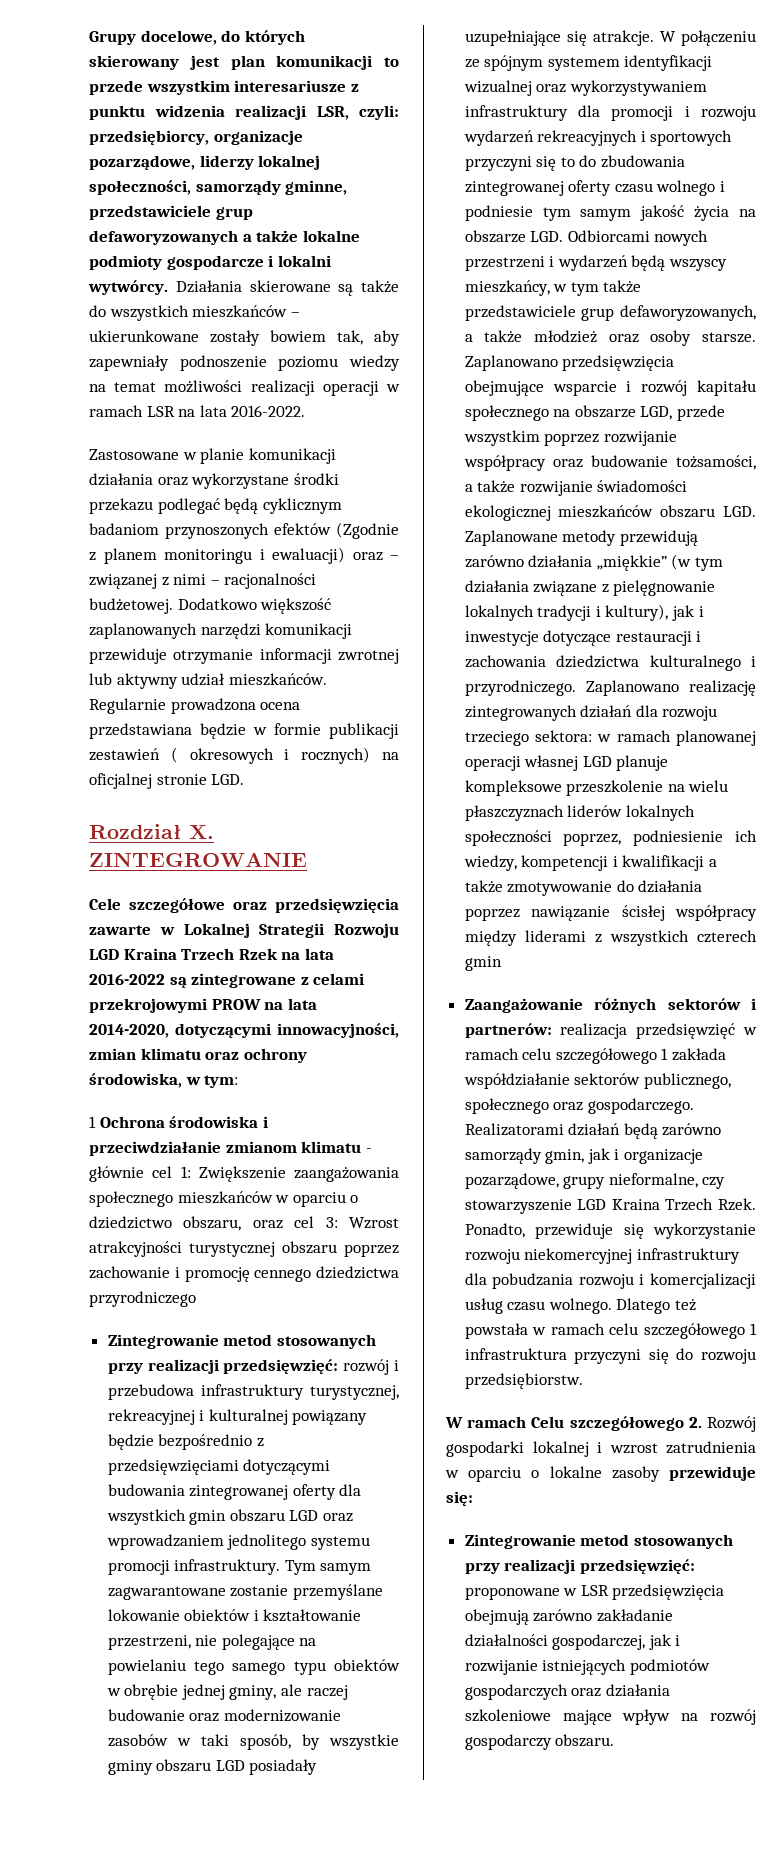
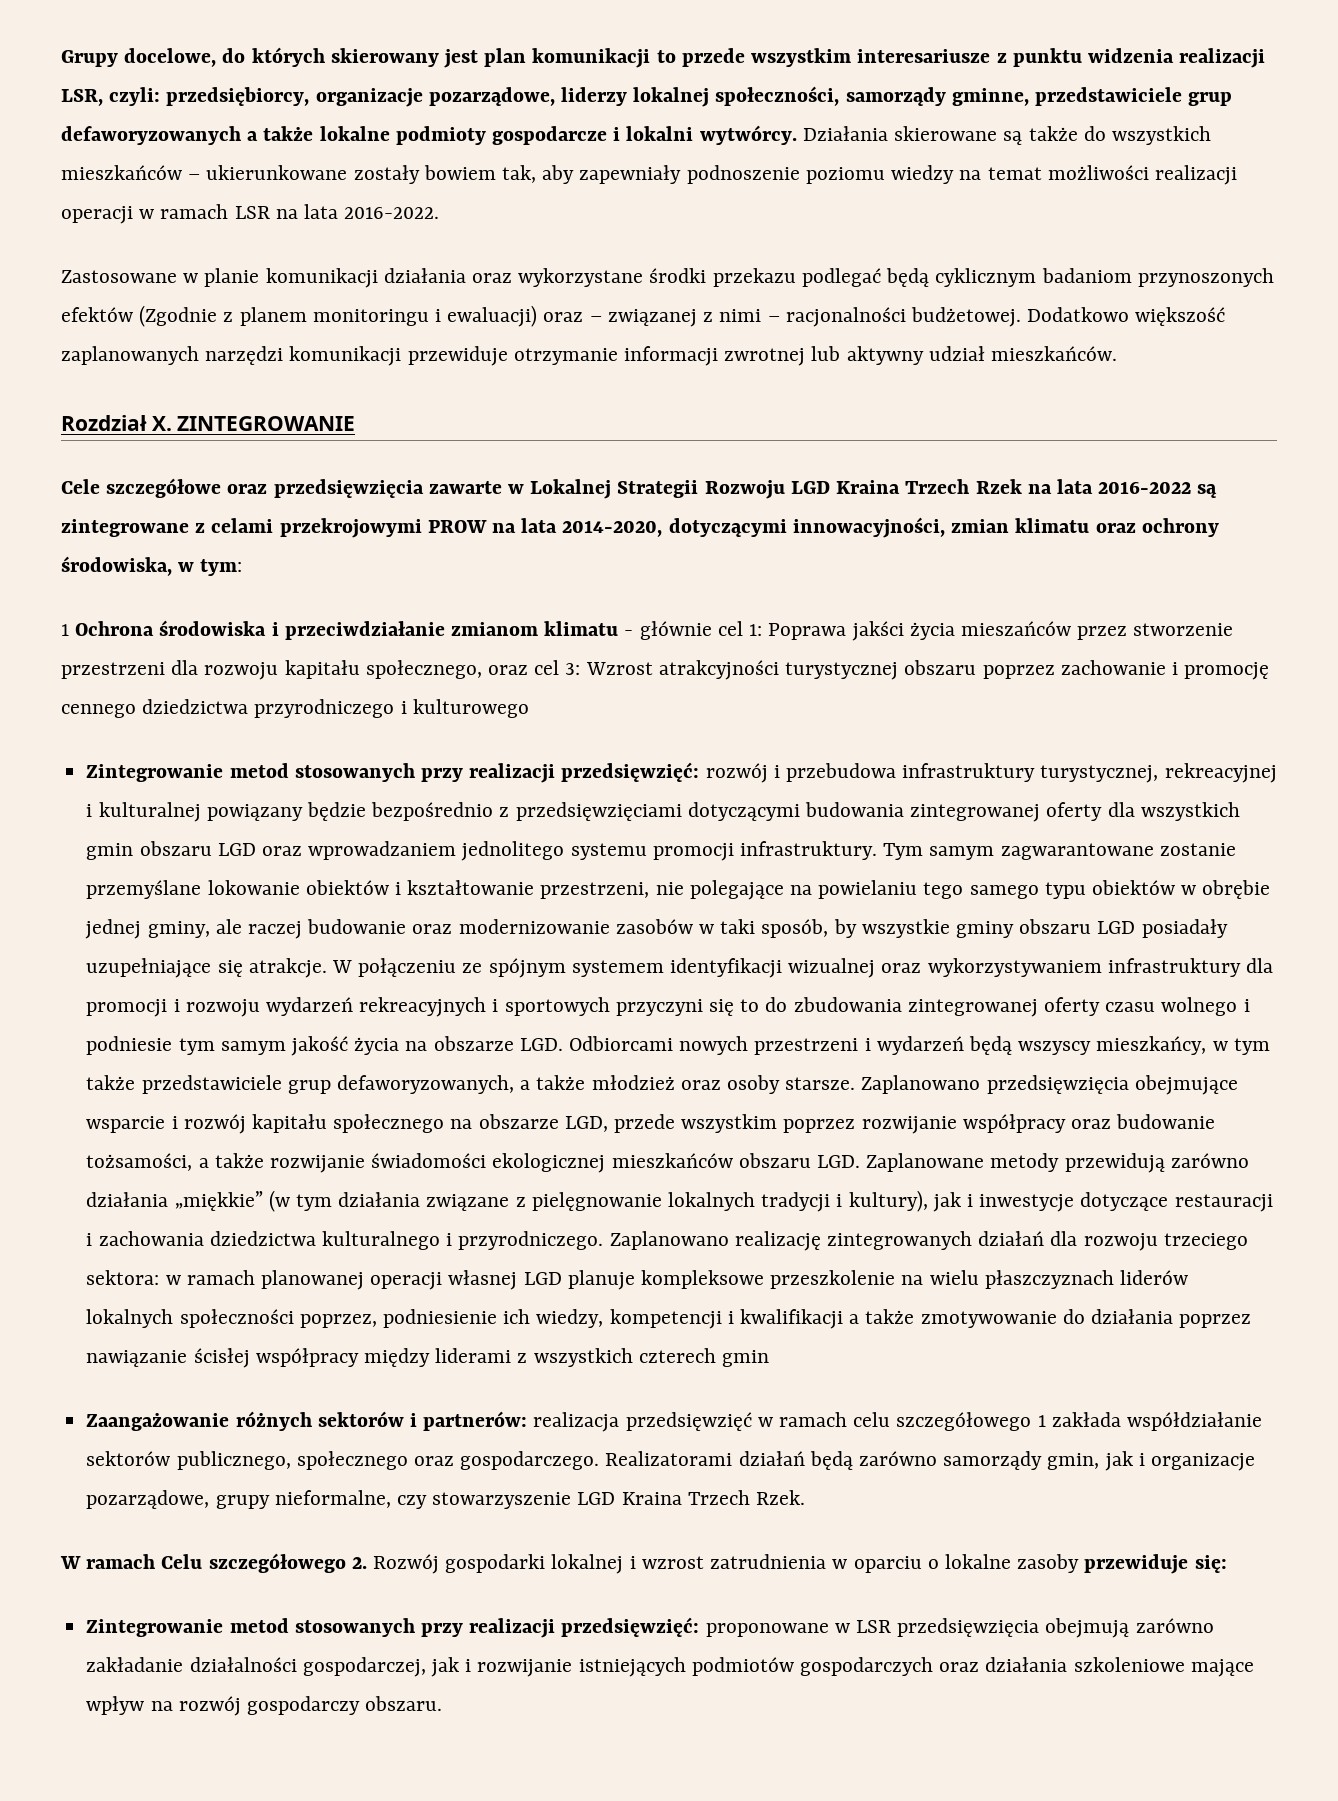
[89,698,301,714] [89,723,399,739] [89,747,400,764] [89,773,245,789] Regularnie prowadzona ocena przedstawiana będzie w formie publikacji zestawień ( okresowych i rocznych) na oficjalnej stronie LGD. -> (1118, 353) none
[198,1166,399,1182] [89,1191,359,1207] [89,1216,242,1231] Zwiększenie zaangażowania społecznego mieszkańców w oparciu o dziedzictwo obszaru, -> [768,621,1234,641] [61,660,482,680] Poprawa jakści życia mieszańców przez stworzenie przestrzeni dla rozwoju kapitału społecznego,
(196, 1299) none -> [400,699,529,718] i kulturowego
[464,1223,756,1239] [464,1248,740,1264] [464,1273,756,1289] [464,1298,697,1314] [464,1323,757,1339] [464,1348,756,1364] [464,1373,583,1389] Ponadto, przewiduje się wykorzystanie rozwoju niekomercyjnej infrastruktury dla pobudzania rozwoju i komercjalizacji usług czasu wolnego. Dlatego też powstała w ramach celu szczegółowego 1 infrastruktura przyczyni się do rozwoju przedsiębiorstw. -> (805, 1497) none

